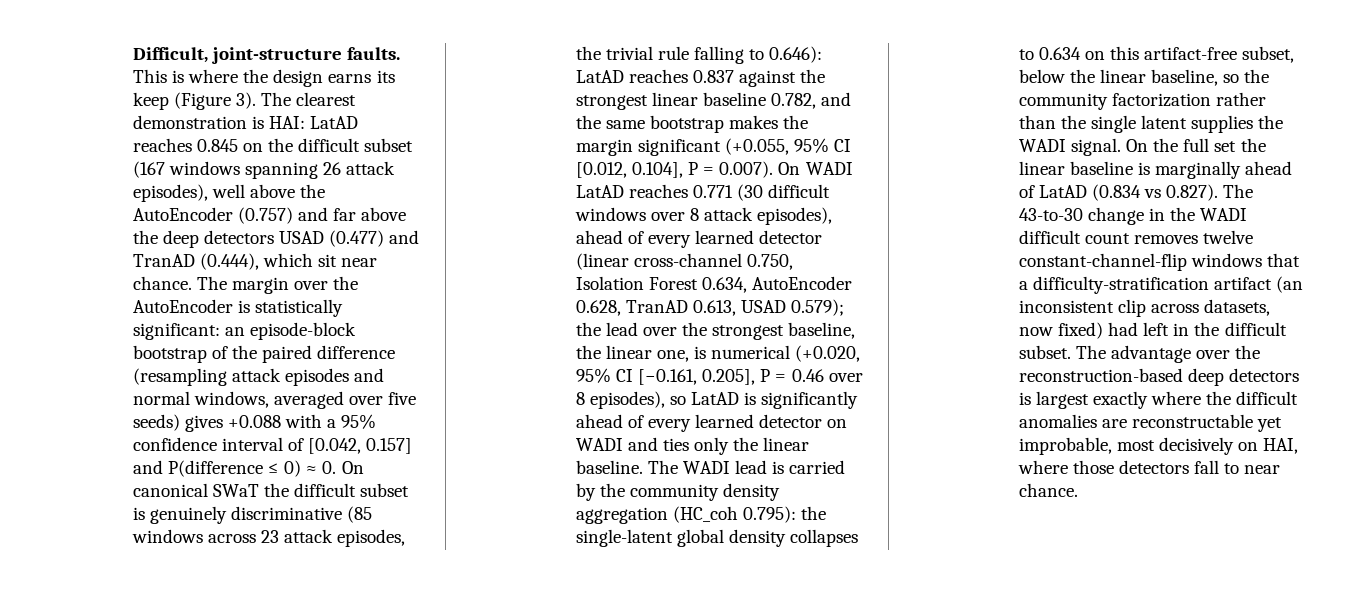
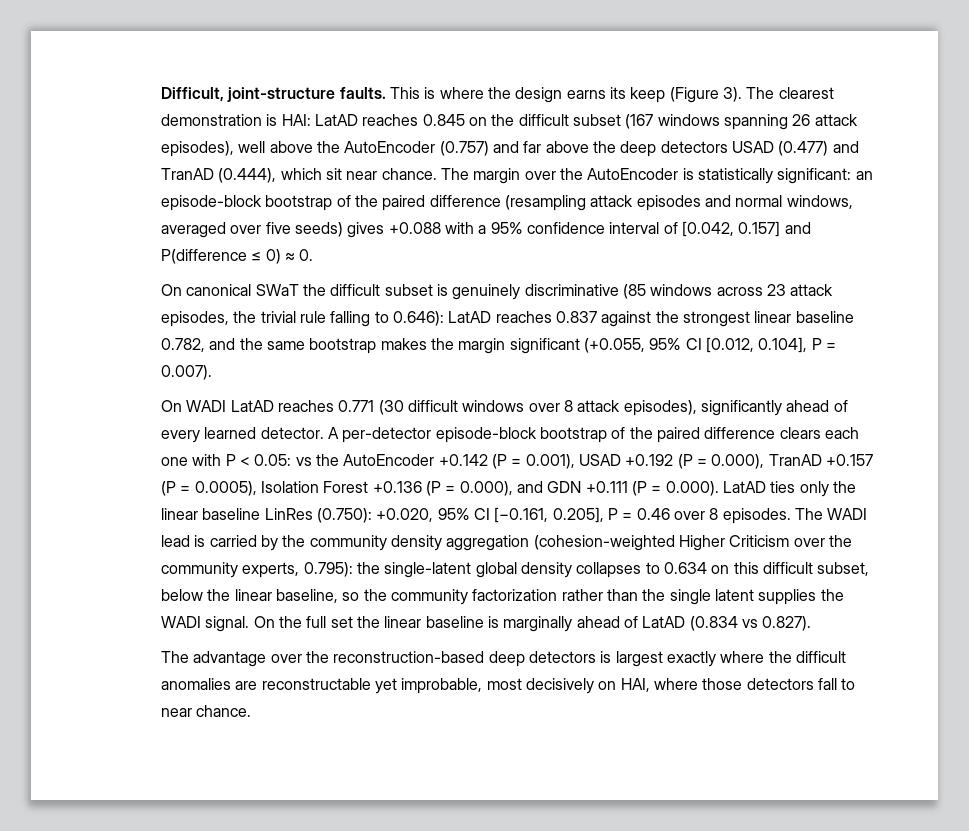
(337, 467) none -> (314, 255) //
(774, 169) none -> (213, 372) //
[575,230,823,248] [575,253,794,270] [575,276,853,293] [575,299,845,316] [575,322,856,340] [575,345,861,362] ahead of every learned detector (linear cross-channel 0.750, Isolation Forest 0.634, AutoEncoder 0.628, TranAD 0.613, USAD 0.579); the lead over the strongest baseline, the linear one, is numerical (+0.020, -> [700,400,848,416] [161,427,859,443] [161,454,873,469] [161,481,856,497] [161,508,434,523] significantly ahead of every learned detector. A per-detector episode-block bootstrap of the paired difference clears each one with P < 0.05: vs the AutoEncoder +0.142 (P = 0.001), USAD +0.192 (P = 0.000), TranAD +0.157 (P = 0.0005), Isolation Forest +0.136 (P = 0.000), and GDN +0.111 (P = 0.000). LatAD ties only the linear baseline LinRes (0.750): +0.020,
[589,391,859,409] [575,414,848,432] [575,437,810,455] [575,460,643,474] episodes), so LatAD is significantly ahead of every learned detector on WADI and ties only the linear baseline. -> [722,508,791,524] episodes.
[672,506,738,523] (HC_coh -> [533,535,852,551] [161,562,300,578] (cohesion-weighted Higher Criticism over the community experts,
[1144,47,1238,60] artifact-free -> [762,562,813,574] difficult
[1223,184,1254,198] [1018,207,1248,225] [1018,230,1254,244] [1018,253,1301,271] [1018,276,1304,294] [1018,299,1271,317] [1018,322,1287,339] [1018,345,1071,359] The 43-to-30 change in the WADI difficult count removes twelve constant-channel-flip windows that a difficulty-stratification artifact (an inconsistent clip across datasets, now fixed) had left in the difficult subset. -> (812, 623) //

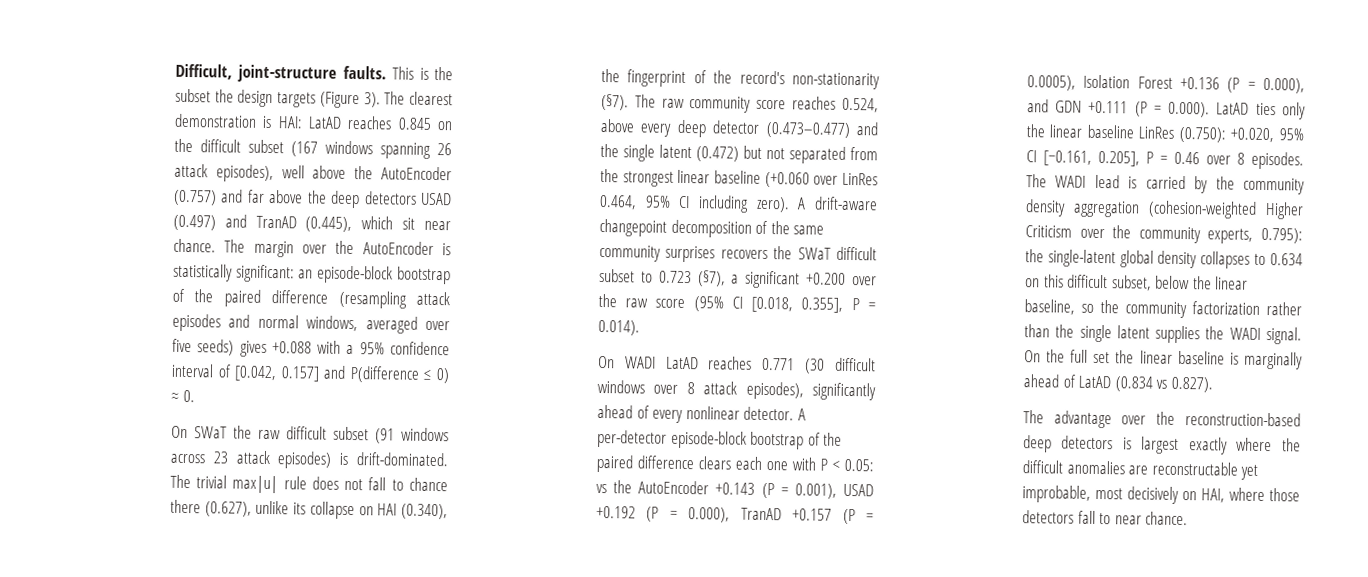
[439,87,666,103] where the design earns its keep -> [434,66,454,81] [174,88,317,108] the subset the design targets
[778,141,829,156] (0.477) -> [172,214,216,231] (0.497)
[218,168,277,183] (0.444), -> [305,216,353,233] (0.445),
[186,284,252,296] canonical -> (188, 432) none
[330,284,834,300] [161,311,854,327] [161,337,836,354] [161,365,213,380] difficult subset is genuinely discriminative (85 windows across 23 attack episodes, the trivial rule falling to 0.646): LatAD reaches 0.837 against the strongest linear baseline 0.782, and the same bootstrap makes the margin significant (+0.055, 95% CI [0.012, 0.104], P = 0.007). -> [257,426,449,444] [169,450,448,469] [169,474,448,494] [169,499,448,520] [600,68,880,90] [600,93,879,113] [599,118,879,138] [599,143,878,164] [599,168,878,188] [598,194,878,213] [598,218,825,238] [598,244,877,263] [598,268,877,289] [597,293,876,313] [597,319,640,336] raw difficult subset (91 windows across 23 attack episodes) is drift-dominated. The trivial max|u| rule does not fall to chance there (0.627), unlike its collapse on HAI (0.340), the fingerprint of the record's non-stationarity (§7). The raw community score reaches 0.524, above every deep detector (0.473–0.477) and the single latent (0.472) but not separated from the strongest linear baseline (+0.060 over LinRes 0.464, 95% CI including zero). A drift-aware changepoint decomposition of the same community surprises recovers the SWaT difficult subset to 0.723 (§7), a significant +0.200 over the raw score (95% CI [0.018, 0.355], P = 0.014).
[204,427,257,439] learned -> [685,406,740,420] nonlinear
[438,454,488,466] +0.142 -> [715,482,756,495] +0.143

